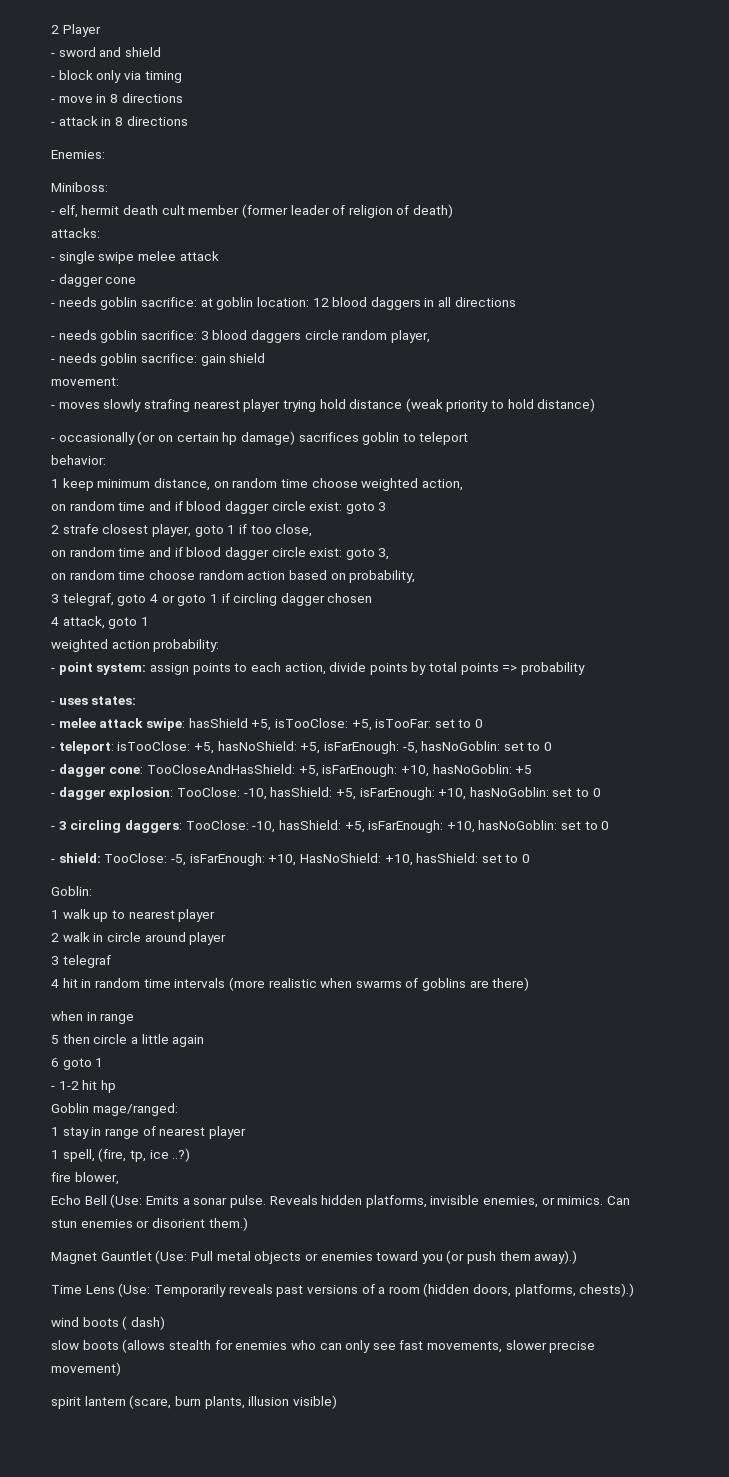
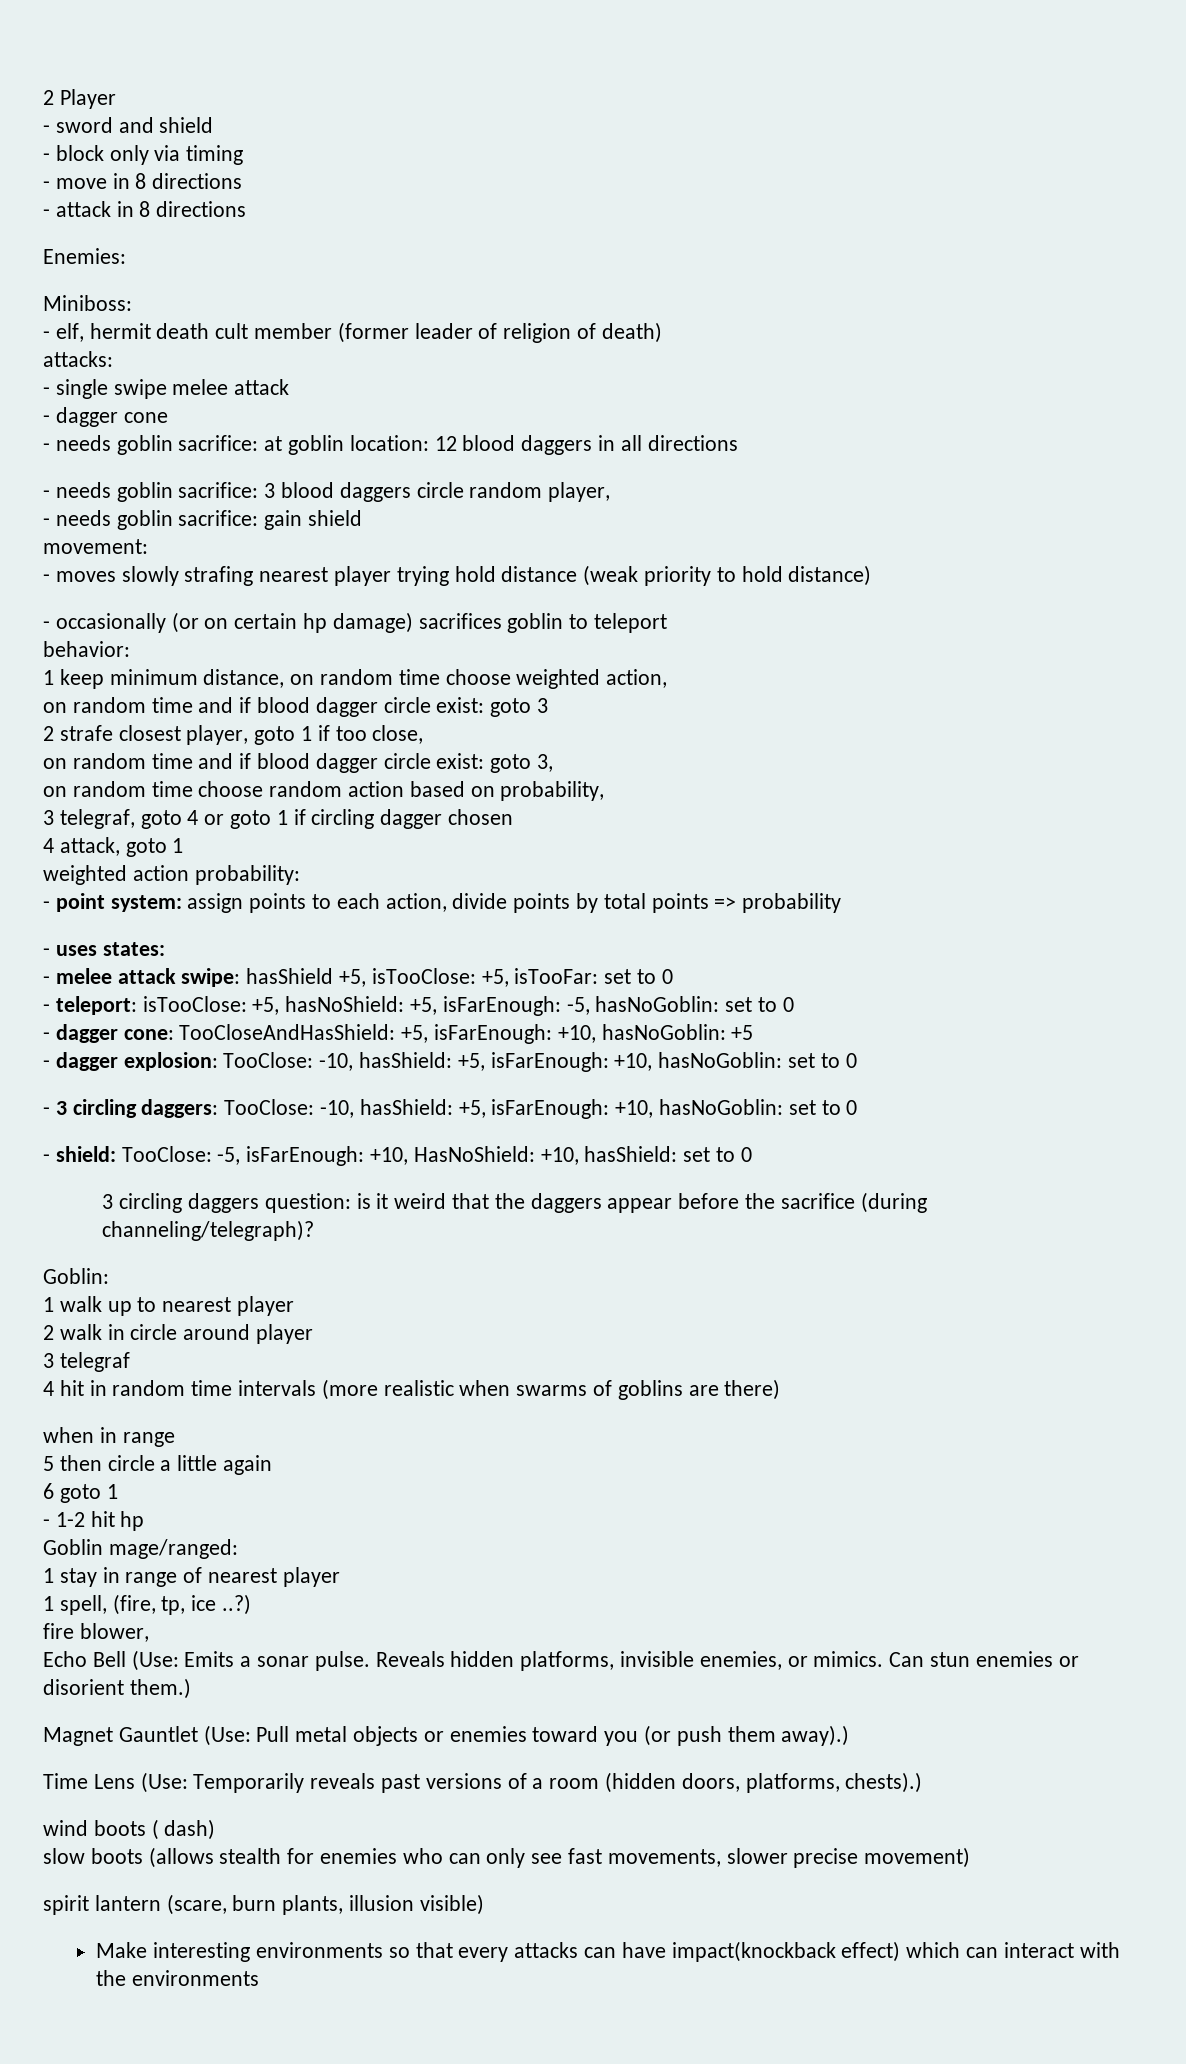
(531, 858) none -> [102,1192,927,1213] [102,1220,315,1241] // 3 circling daggers question: is it weird that the daggers appear before the sacrifice (during channeling/telegraph)?
(337, 1402) none -> [96,1941,1120,1962] [96,1970,260,1986] // Make interesting environments so that every attacks can have impact(knockback effect) which can interact with the environments

